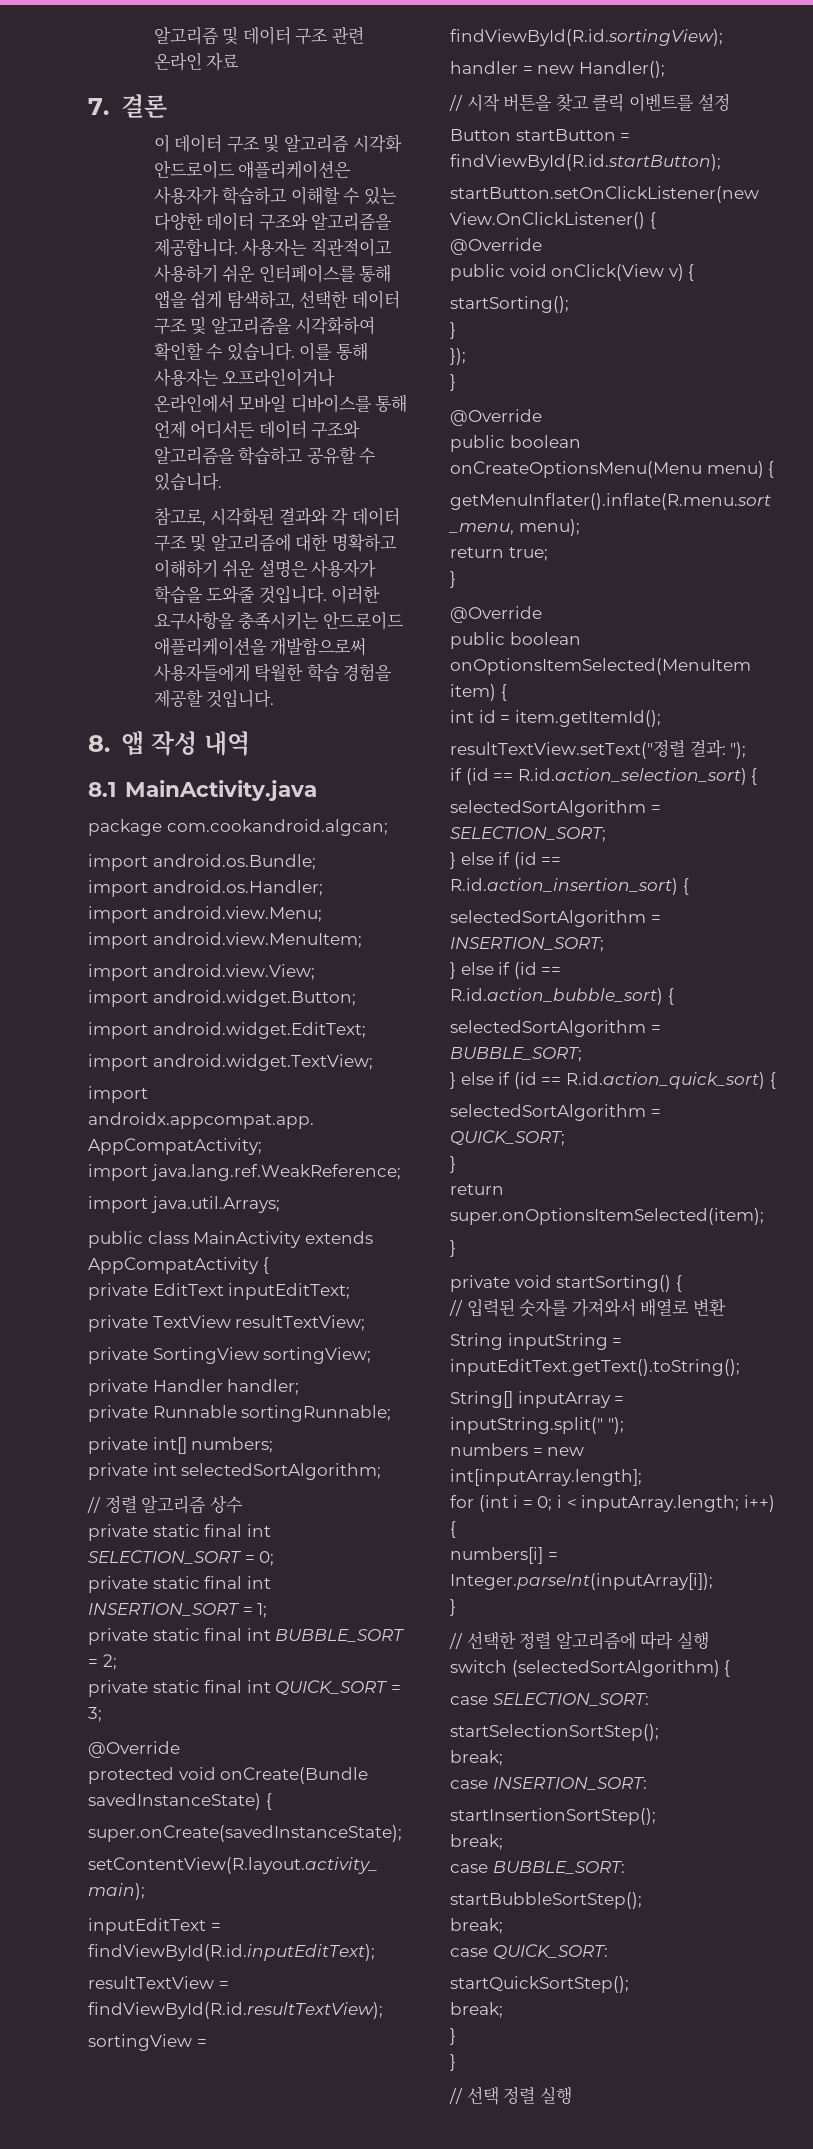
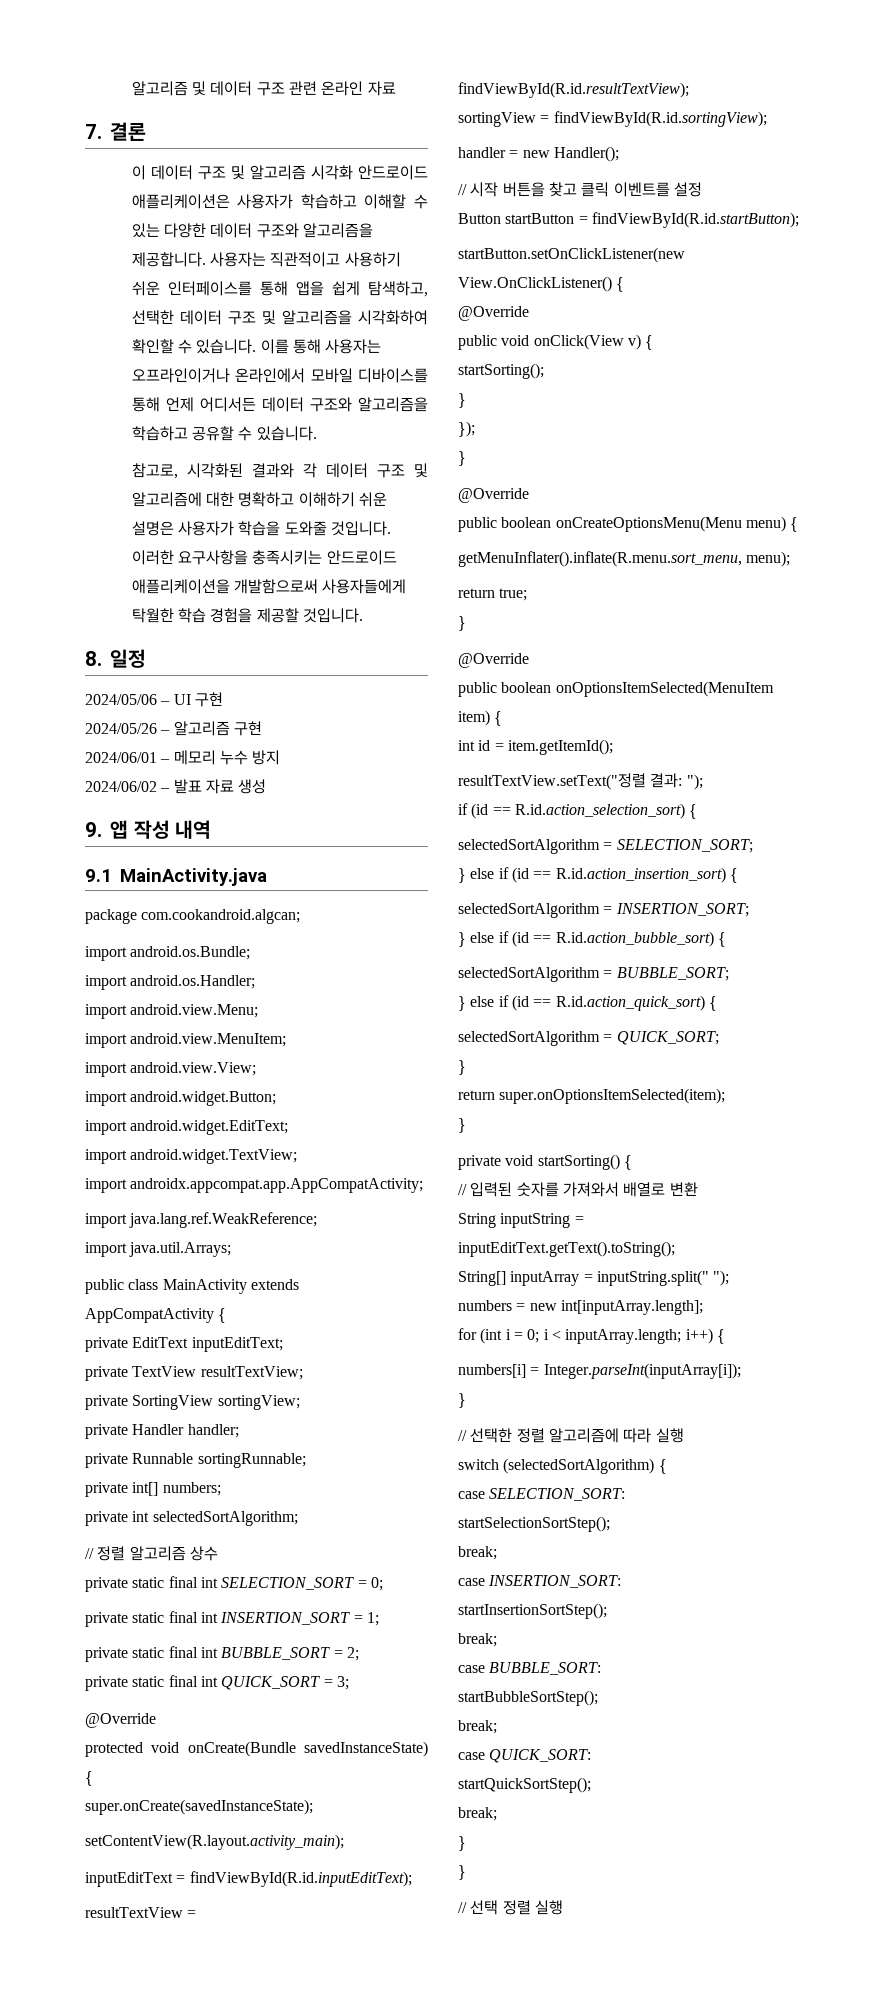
(110, 743) none -> [110,649,146,668] [85,692,223,707] [85,721,262,736] [85,750,281,765] [85,779,267,794] [85,822,102,837] 일정 // 2024/05/06 – UI 구현 // 2024/05/26 – 알고리즘 구현 // 2024/06/01 – 메모리 누수 방지 // 2024/06/02 – 발표 자료 생성 // 9.
[88,782,116,797] 8.1 -> [85,869,112,882] 9.1

